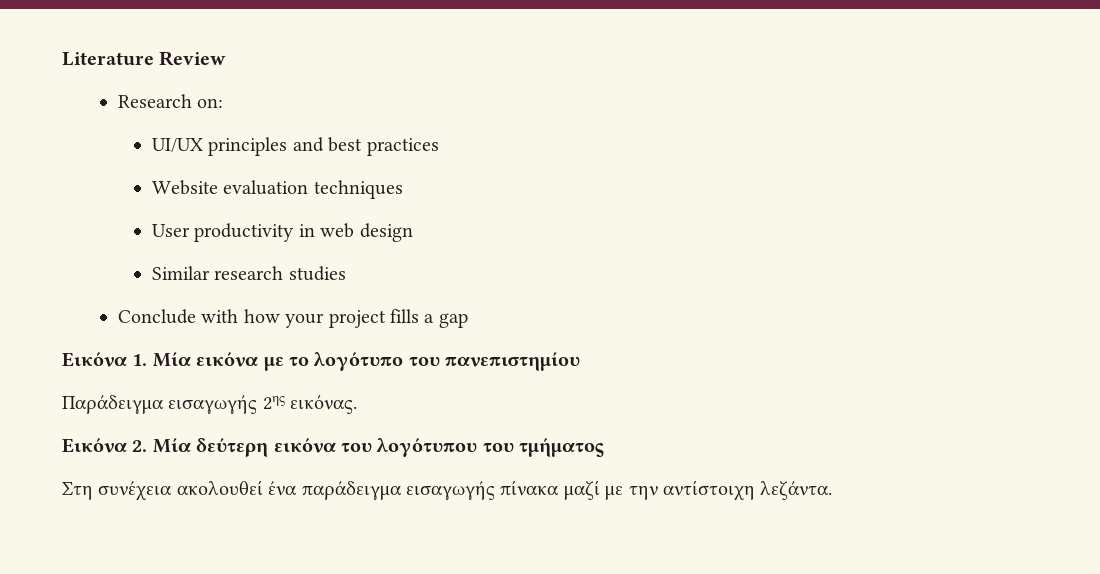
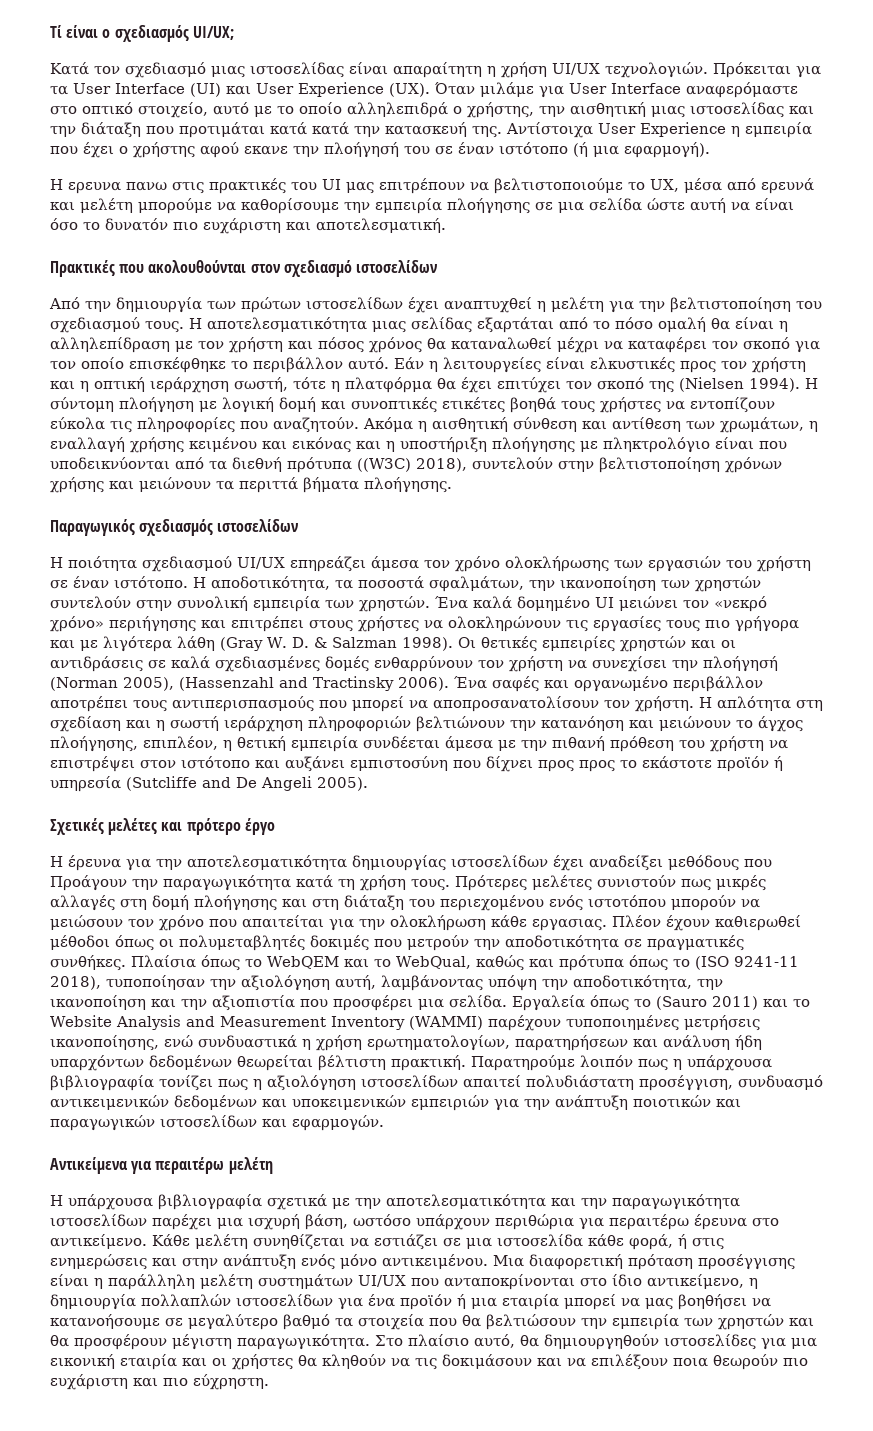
[62,51,227,66] [118,94,224,108] [152,137,439,156] [152,180,403,199] [152,223,413,242] [152,266,346,281] [118,309,468,328] [62,352,581,371] [62,395,358,414] [62,438,605,457] [62,480,833,501] Literature Review // Research on: // UI/UX principles and best practices // Website evaluation techniques // User productivity in web design // Similar research studies // Conclude with how your project fills a gap // Εικόνα 1. Μία εικόνα με το λογότυπο του πανεπιστημίου // Παράδειγμα εισαγωγής 2ης εικόνας. // Εικόνα 2. Μία δεύτερη εικόνα του λογότυπου του τμήματος // Στη συνέχεια ακολουθεί ένα παράδειγμα εισαγωγής πίνακα μαζί με την αντίστοιχη λεζάντα. -> [50,25,234,42] [50,62,821,78] [50,82,798,98] [50,102,814,118] [50,122,812,138] [50,142,710,158] [50,178,814,194] [50,198,794,214] [50,218,446,234] [50,260,437,277] [49,297,822,313] [50,317,788,333] [50,337,820,353] [50,357,806,373] [50,377,818,393] [50,397,775,413] [50,417,818,433] [50,437,787,453] [50,457,782,473] [50,477,452,493] [50,519,299,536] [50,556,811,572] [50,576,761,592] [50,596,767,612] [50,616,799,632] [50,636,736,652] [50,656,778,672] [50,676,763,692] [50,696,823,712] [50,716,803,732] [50,736,788,752] [50,756,783,772] [50,776,368,792] [50,818,275,835] [50,855,772,871] [50,875,766,891] [50,895,760,911] [50,915,801,931] [50,935,744,951] [50,955,799,971] [50,975,723,991] [50,995,810,1011] [50,1015,760,1031] [50,1035,762,1051] [50,1055,772,1071] [50,1075,823,1091] [50,1095,741,1111] [50,1115,384,1131] [50,1157,273,1174] [50,1194,740,1210] [50,1214,779,1230] [50,1234,724,1250] [50,1254,795,1270] [50,1274,758,1290] [50,1294,771,1310] [50,1314,814,1330] [50,1334,817,1350] [50,1354,808,1370] [50,1374,269,1390] Τί είναι ο σχεδιασμός UI/UX; // Κατά τον σχεδιασμό μιας ιστοσελίδας είναι απαραίτητη η χρήση UI/UX τεχνολογιών. Πρόκειται για τα User Interface (UI) και User Experience (UX). Όταν μιλάμε για User Interface αναφερόμαστε στο οπτικό στοιχείο, αυτό με το οποίο αλληλεπιδρά ο χρήστης, την αισθητική μιας ιστοσελίδας και την διάταξη που προτιμάται κατά κατά την κατασκευή της. Αντίστοιχα User Experience η εμπειρία που έχει ο χρήστης αφού εκανε την πλοήγησή του σε έναν ιστότοπο (ή μια εφαρμογή). // Η ερευνα πανω στις πρακτικές του UI μας επιτρέπουν να βελτιστοποιούμε το UX, μέσα από ερευνά και μελέτη μπορούμε να καθορίσουμε την εμπειρία πλοήγησης σε μια σελίδα ώστε αυτή να είναι όσο το δυνατόν πιο ευχάριστη και αποτελεσματική. // Πρακτικές που ακολουθούνται στον σχεδιασμό ιστοσελίδων // Από την δημιουργία των πρώτων ιστοσελίδων έχει αναπτυχθεί η μελέτη για την βελτιστοποίηση του σχεδιασμού τους. Η αποτελεσματικότητα μιας σελίδας εξαρτάται από το πόσο ομαλή θα είναι η αλληλεπίδραση με τον χρήστη και πόσος χρόνος θα καταναλωθεί μέχρι να καταφέρει τον σκοπό για τον οποίο επισκέφθηκε το περιβάλλον αυτό. Εάν η λειτουργείες είναι ελκυστικές προς τον χρήστη και η οπτική ιεράρχηση σωστή, τότε η πλατφόρμα θα έχει επιτύχει τον σκοπό της (Nielsen 1994). Η σύντομη πλοήγηση με λογική δομή και συνοπτικές ετικέτες βοηθά τους χρήστες να εντοπίζουν εύκολα τις πληροφορίες που αναζητούν. Ακόμα η αισθητική σύνθεση και αντίθεση των χρωμάτων, η εναλλαγή χρήσης κειμένου και εικόνας και η υποστήριξη πλοήγησης με πληκτρολόγιο είναι που υποδεικνύονται από τα διεθνή πρότυπα ((W3C) 2018), συντελούν στην βελτιστοποίηση χρόνων χρήσης και μειώνουν τα περιττά βήματα πλοήγησης. // Παραγωγικός σχεδιασμός ιστοσελίδων // Η ποιότητα σχεδιασμού UI/UX επηρεάζει άμεσα τον χρόνο ολοκλήρωσης των εργασιών του χρήστη σε έναν ιστότοπο. Η αποδοτικότητα, τα ποσοστά σφαλμάτων, την ικανοποίηση των χρηστών συντελούν στην συνολική εμπειρία των χρηστών. Ένα καλά δομημένο UI μειώνει τον «νεκρό χρόνο» περιήγησης και επιτρέπει στους χρήστες να ολοκληρώνουν τις εργασίες τους πιο γρήγορα και με λιγότερα λάθη (Gray W. D. & Salzman 1998). Οι θετικές εμπειρίες χρηστών και οι αντιδράσεις σε καλά σχεδιασμένες δομές ενθαρρύνουν τον χρήστη να συνεχίσει την πλοήγησή (Norman 2005), (Hassenzahl and Tractinsky 2006). Ένα σαφές και οργανωμένο περιβάλλον αποτρέπει τους αντιπερισπασμούς που μπορεί να αποπροσανατολίσουν τον χρήστη. Η απλότητα στη σχεδίαση και η σωστή ιεράρχηση πληροφοριών βελτιώνουν την κατανόηση και μειώνουν το άγχος πλοήγησης, επιπλέον, η θετική εμπειρία συνδέεται άμεσα με την πιθανή πρόθεση του χρήστη να επιστρέψει στον ιστότοπο και αυξάνει εμπιστοσύνη που δίχνει προς προς το εκάστοτε προϊόν ή υπηρεσία (Sutcliffe and De Angeli 2005). // Σχετικές μελέτες και πρότερο έργο // Η έρευνα για την αποτελεσματικότητα δημιουργίας ιστοσελίδων έχει αναδείξει μεθόδους που Προάγουν την παραγωγικότητα κατά τη χρήση τους. Πρότερες μελέτες συνιστούν πως μικρές αλλαγές στη δομή πλοήγησης και στη διάταξη του περιεχομένου ενός ιστοτόπου μπορούν να μειώσουν τον χρόνο που απαιτείται για την ολοκλήρωση κάθε εργασιας. Πλέον έχουν καθιερωθεί μέθοδοι όπως οι πολυμεταβλητές δοκιμές που μετρούν την αποδοτικότητα σε πραγματικές συνθήκες. Πλαίσια όπως το WebQEM και το WebQual, καθώς και πρότυπα όπως το (ISO 9241-11 2018), τυποποίησαν την αξιολόγηση αυτή, λαμβάνοντας υπόψη την αποδοτικότητα, την ικανοποίηση και την αξιοπιστία που προσφέρει μια σελίδα. Εργαλεία όπως το (Sauro 2011) και το Website Analysis and Measurement Inventory (WAMMI) παρέχουν τυποποιημένες μετρήσεις ικανοποίησης, ενώ συνδυαστικά η χρήση ερωτηματολογίων, παρατηρήσεων και ανάλυση ήδη υπαρχόντων δεδομένων θεωρείται βέλτιστη πρακτική. Παρατηρούμε λοιπόν πως η υπάρχουσα βιβλιογραφία τονίζει πως η αξιολόγηση ιστοσελίδων απαιτεί πολυδιάστατη προσέγγιση, συνδυασμό αντικειμενικών δεδομένων και υποκειμενικών εμπειριών για την ανάπτυξη ποιοτικών και παραγωγικών ιστοσελίδων και εφαρμογών. // Αντικείμενα για περαιτέρω μελέτη // Η υπάρχουσα βιβλιογραφία σχετικά με την αποτελεσματικότητα και την παραγωγικότητα ιστοσελίδων παρέχει μια ισχυρή βάση, ωστόσο υπάρχουν περιθώρια για περαιτέρω έρευνα στο αντικείμενο. Κάθε μελέτη συνηθίζεται να εστιάζει σε μια ιστοσελίδα κάθε φορά, ή στις ενημερώσεις και στην ανάπτυξη ενός μόνο αντικειμένου. Μια διαφορετική πρόταση προσέγγισης είναι η παράλληλη μελέτη συστημάτων UI/UX που ανταποκρίνονται στο ίδιο αντικείμενο, η δημιουργία πολλαπλών ιστοσελίδων για ένα προϊόν ή μια εταιρία μπορεί να μας βοηθήσει να κατανοήσουμε σε μεγαλύτερο βαθμό τα στοιχεία που θα βελτιώσουν την εμπειρία των χρηστών και θα προσφέρουν μέγιστη παραγωγικότητα. Στο πλαίσιο αυτό, θα δημιουργηθούν ιστοσελίδες για μια εικονική εταιρία και οι χρήστες θα κληθούν να τις δοκιμάσουν και να επιλέξουν ποια θεωρούν πιο ευχάριστη και πιο εύχρηστη.

